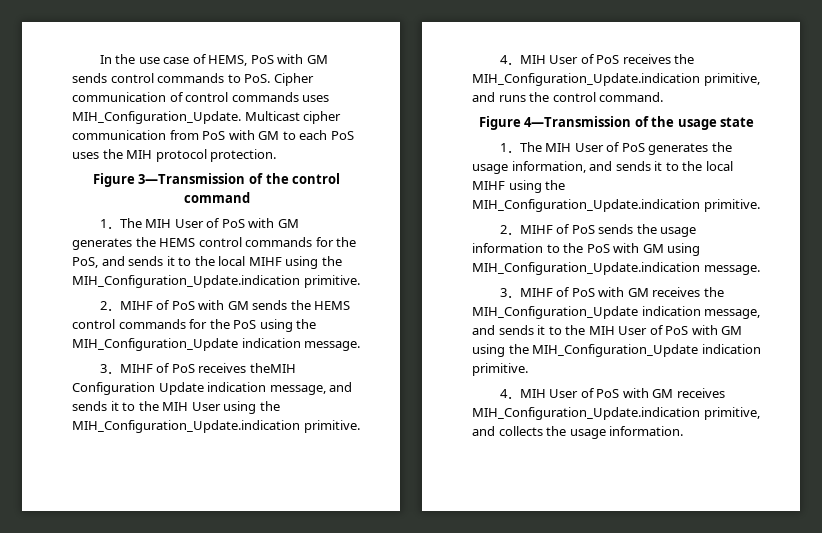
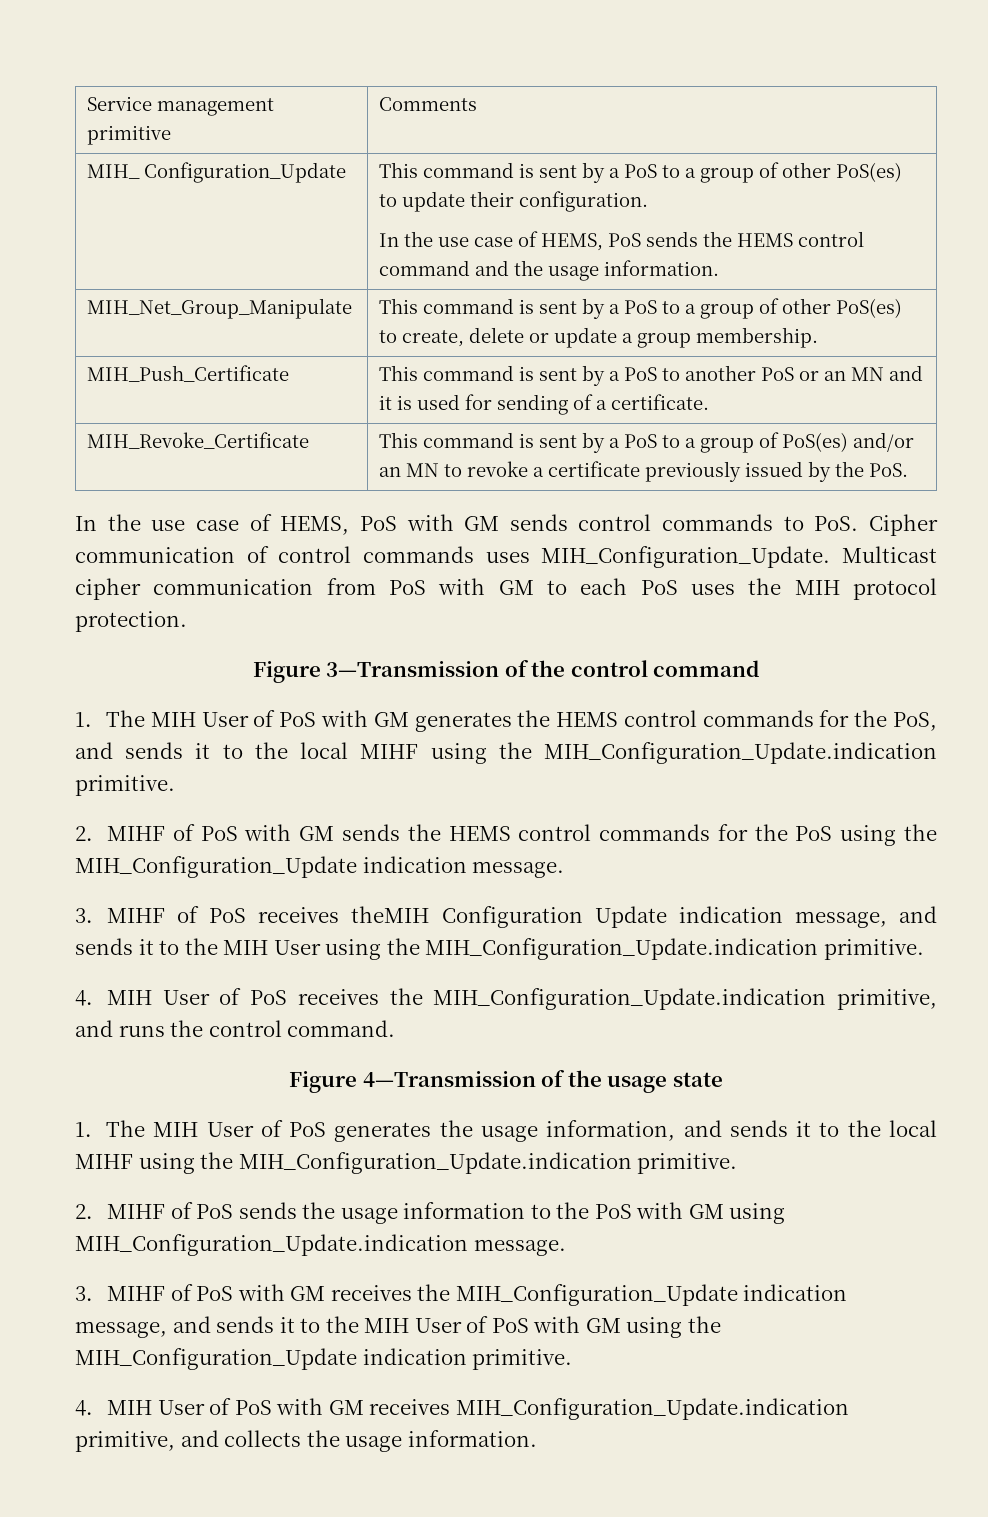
(99, 59) none -> [87,96,275,116] [87,125,172,145] [379,97,478,111] [87,162,347,183] [379,162,903,183] [379,191,649,212] [379,231,865,251] [379,260,720,281] [87,298,353,319] [379,298,903,319] [379,327,819,348] [87,365,290,382] [379,365,924,386] [379,394,710,415] [87,432,310,449] [379,432,915,453] [379,461,909,482] Service management primitive | Comments // MIH_ Configuration_Update | This command is sent by a PoS to a group of other PoS(es) to update their configuration. // In the use case of HEMS, PoS sends the HEMS control command and the usage information. // MIH_Net_Group_Manipulate | This command is sent by a PoS to a group of other PoS(es) to create, delete or update a group membership. // MIH_Push_Certificate | This command is sent by a PoS to another PoS or an MN and it is used for sending of a certificate. // MIH_Revoke_Certificate | This command is sent by a PoS to a group of PoS(es) and/or an MN to revoke a certificate previously issued by the PoS. //

